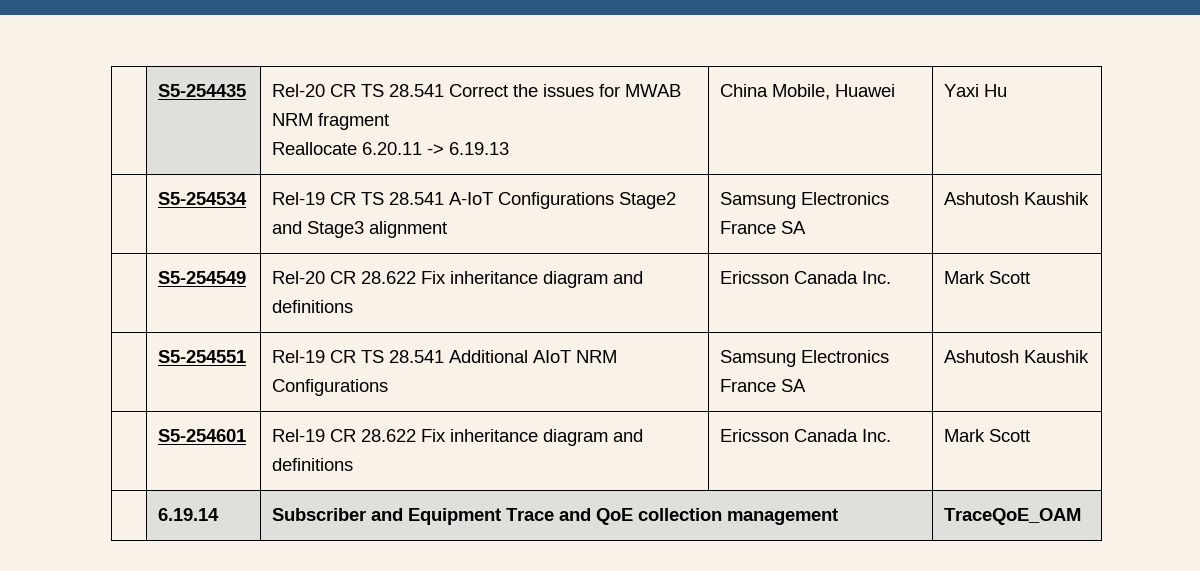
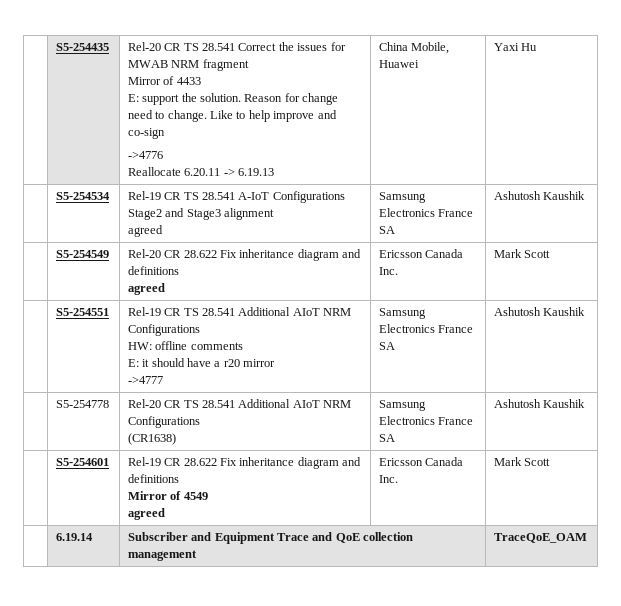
(390, 121) none -> [127,76,201,85] [127,93,339,105] [127,110,337,122] [127,128,165,139] [127,151,163,159] // Mirror of 4433 // E: support the solution. Reason for change need to change. Like to help improve and co-sign // ->4776
(448, 229) none -> [127,225,163,237] // agreed
(354, 306) none -> [127,283,165,295] // agreed
(389, 387) none -> [127,341,243,350] [127,358,276,367] [127,376,163,384] [378,308,426,319] [378,324,474,333] [378,342,395,350] [493,307,586,316] [55,400,109,408] [127,399,352,408] [127,416,200,428] [127,433,176,445] // HW: offline comments // E: it should have a r20 mirror // ->4777 | Samsung Electronics France SA | Ashutosh Kaushik // | S5-254778 | Rel-20 CR TS 28.541 Additional AIoT NRM Configurations // (CR1638)
(354, 464) none -> [127,491,208,500] [127,508,165,520] // Mirror of 4549 // agreed

